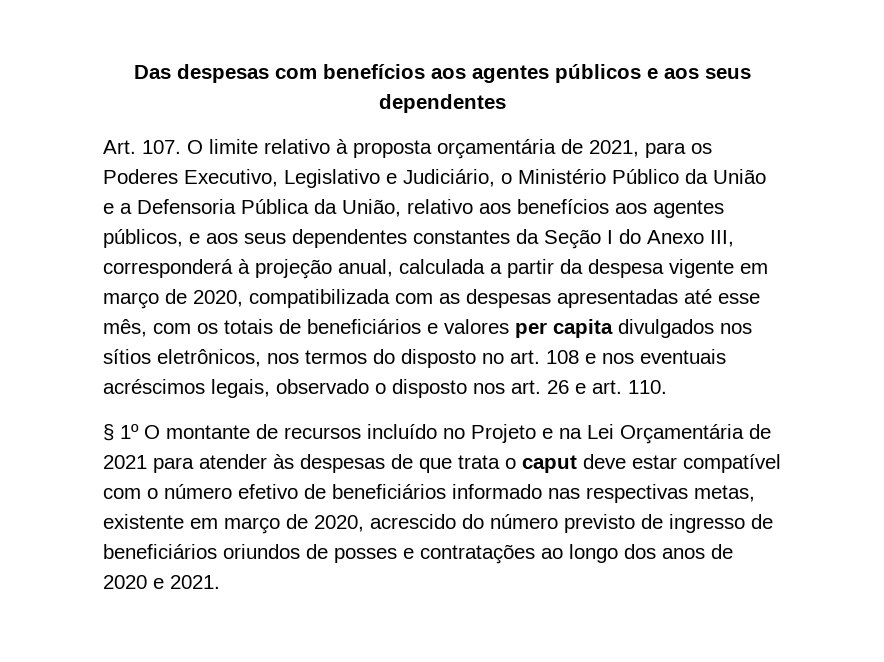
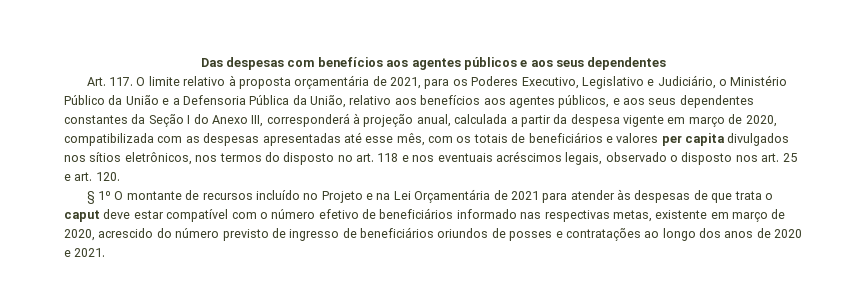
[142,140,181,154] 107. -> [109,77,134,86] 117.
[546,350,579,364] 108 -> [377,153,399,162] 118
[547,380,569,394] 26 -> [782,153,797,162] 25
[628,380,667,394] 110. -> [95,172,120,181] 120.

